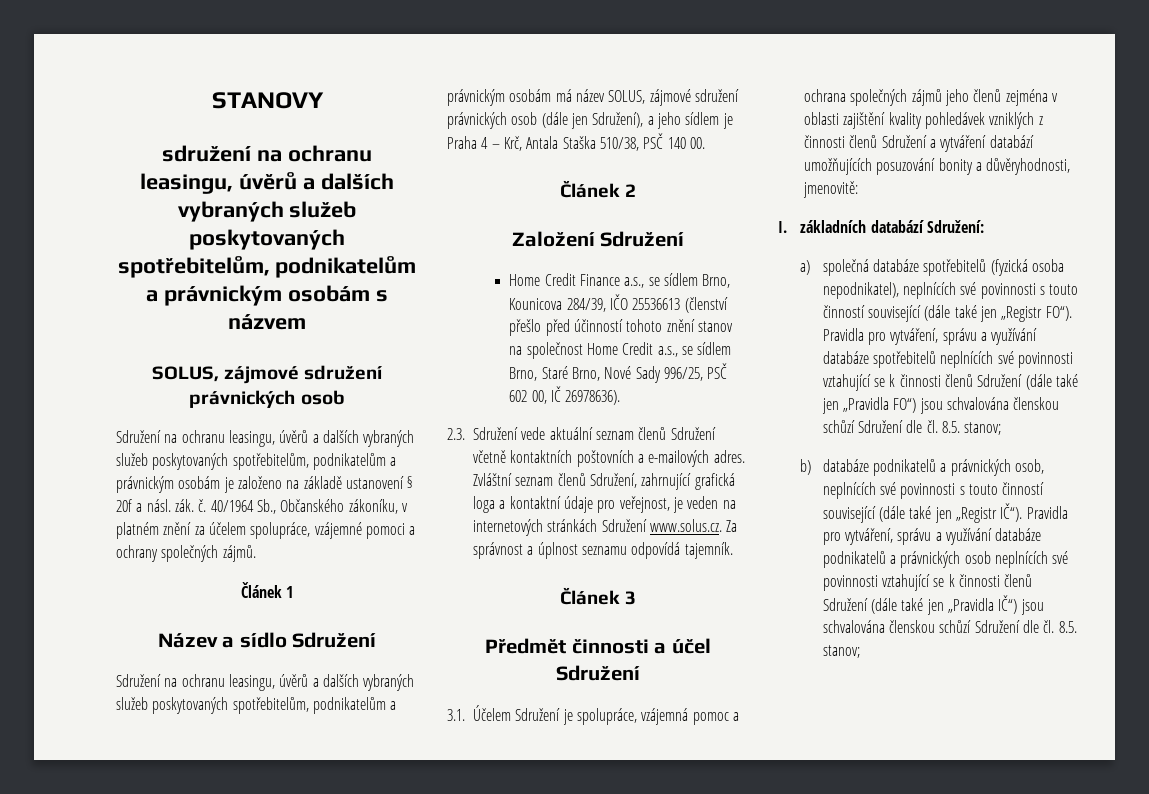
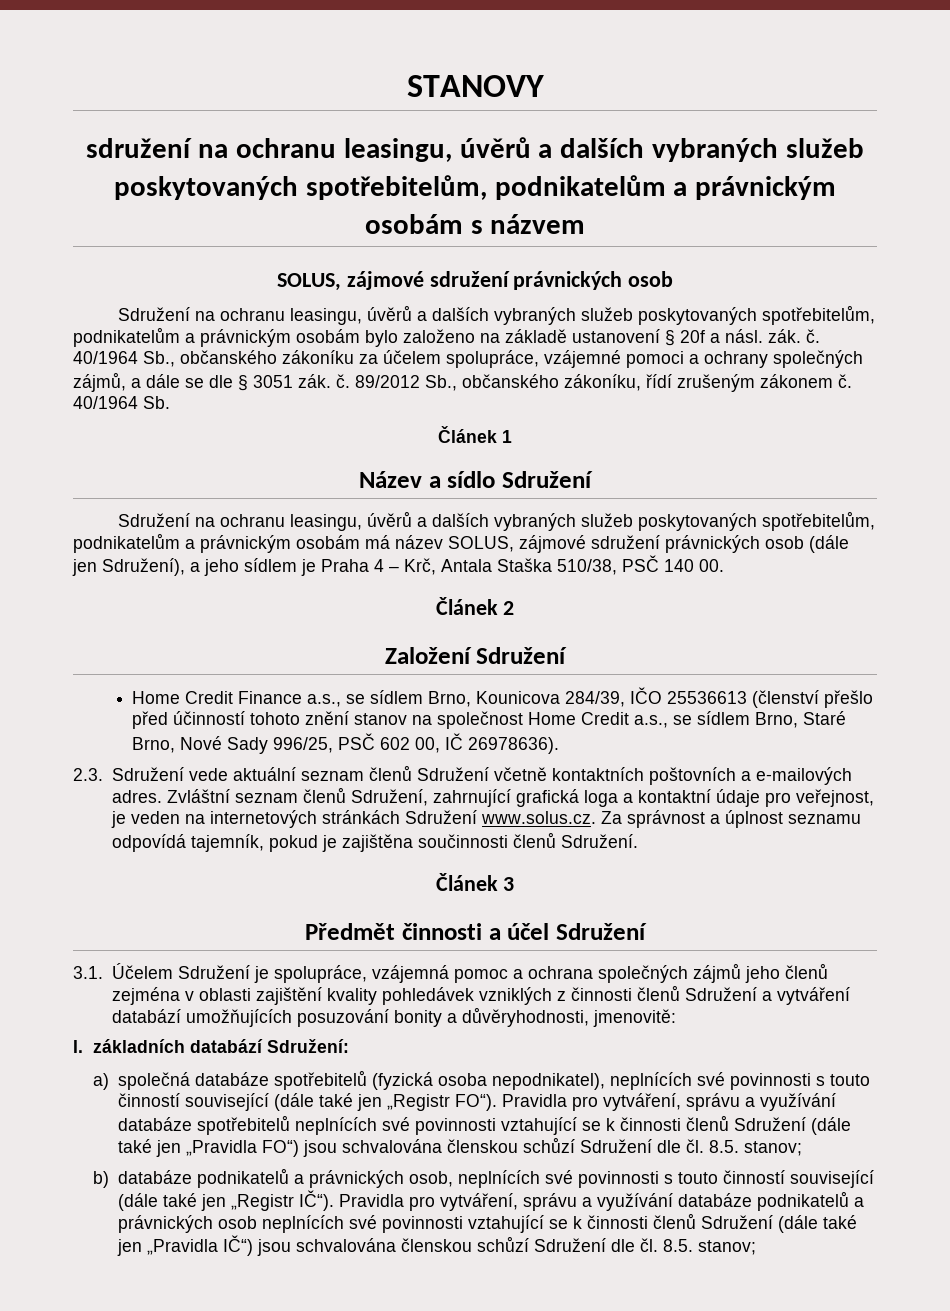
[223,477,234,493] je -> [365,330,398,347] bylo
[280,499,408,514] [116,522,192,539] Občanského zákoníku, v platném znění -> [180,350,354,364] občanského zákoníku
[222,545,256,562] zájmů. -> [73,372,852,392] [73,396,170,409] zájmů, a dále se dle § 3051 zák. č. 89/2012 Sb., občanského zákoníku, řídí zrušeným zákonem č. 40/1964 Sb.
[684,542,733,559] tajemník. -> [190,832,638,852] tajemník, pokud je zajištěna součinnosti členů Sdružení.

